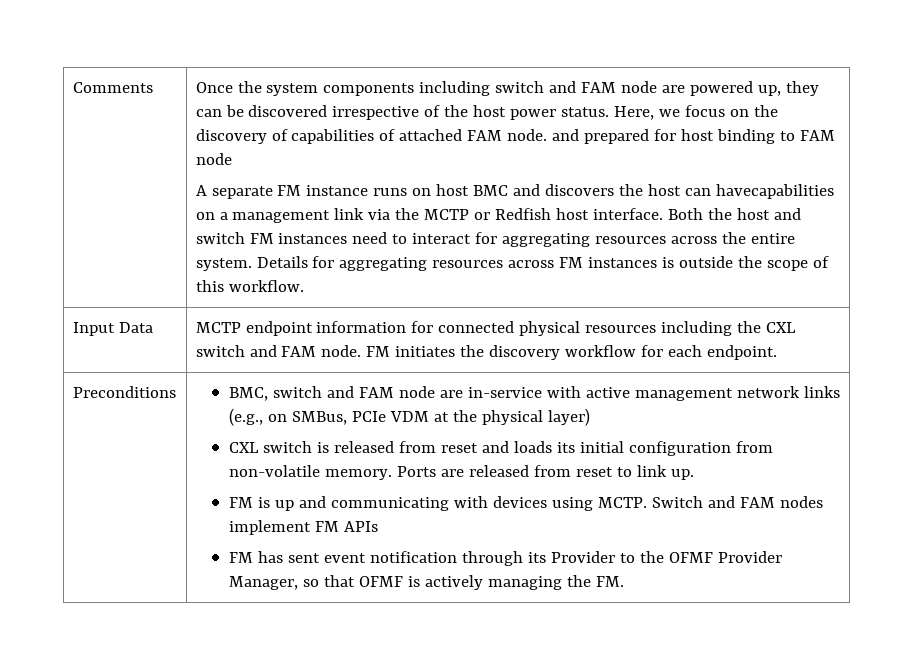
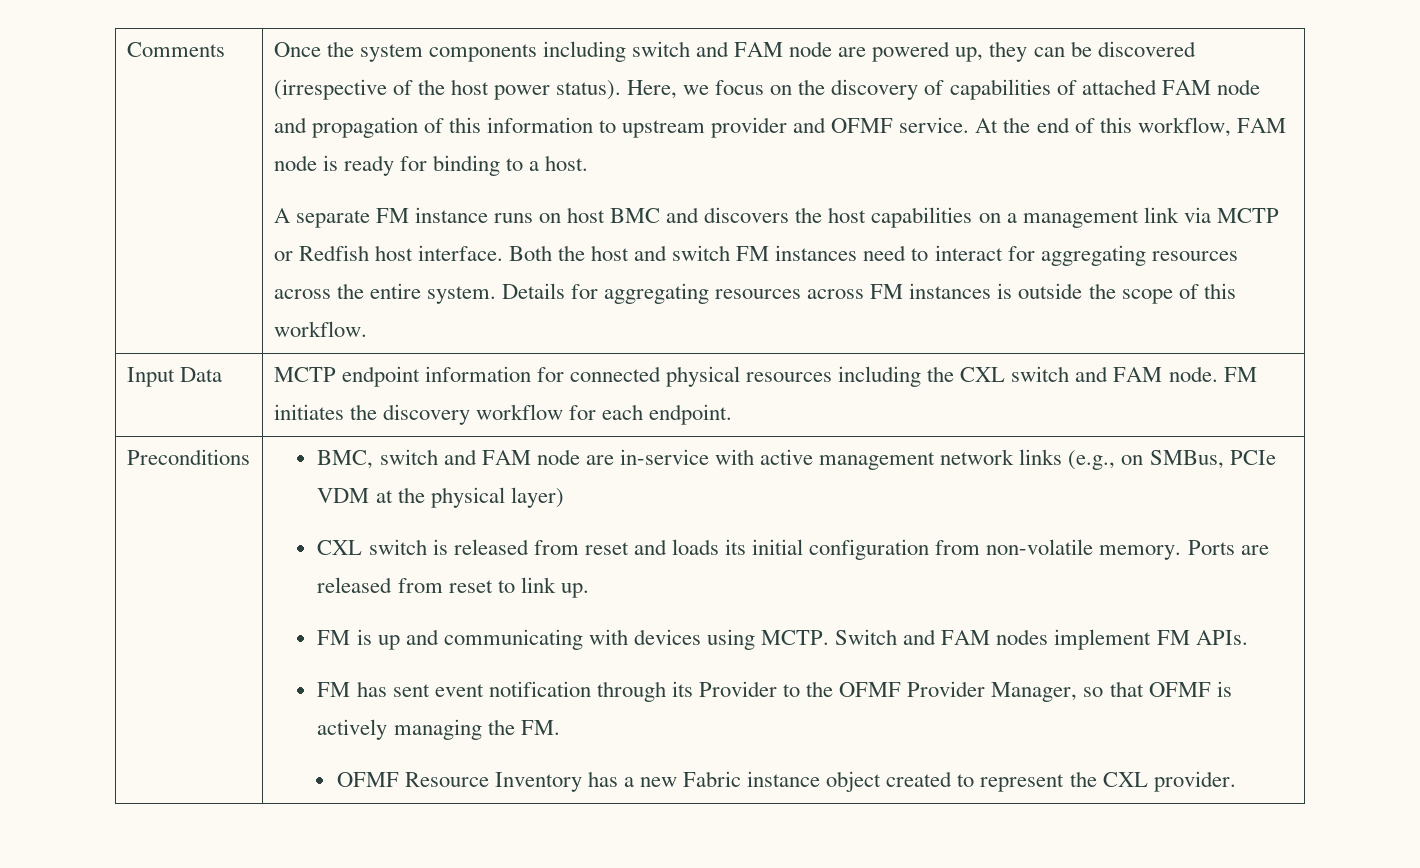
[332,106,420,120] irrespective -> [273,79,387,100] (irrespective
[561,107,610,117] status. -> [555,80,621,100] status).
[507,129,836,144] [195,153,232,165] node. and prepared for host binding to FAM node -> [1216,79,1260,95] [273,117,1286,138] [273,155,589,176] node and propagation of this information to upstream provider and OFMF service. At the end of this workflow, FAM node is ready for binding to a host.
[685,184,835,199] can havecapabilities -> [871,207,973,228] capabilities
[395,208,420,220] the -> (1211, 215) none
[343,521,378,532] APIs -> [1195,630,1248,645] APIs.
(624, 581) none -> [336,771,1236,792] // OFMF Resource Inventory has a new Fabric instance object created to represent the CXL provider.

